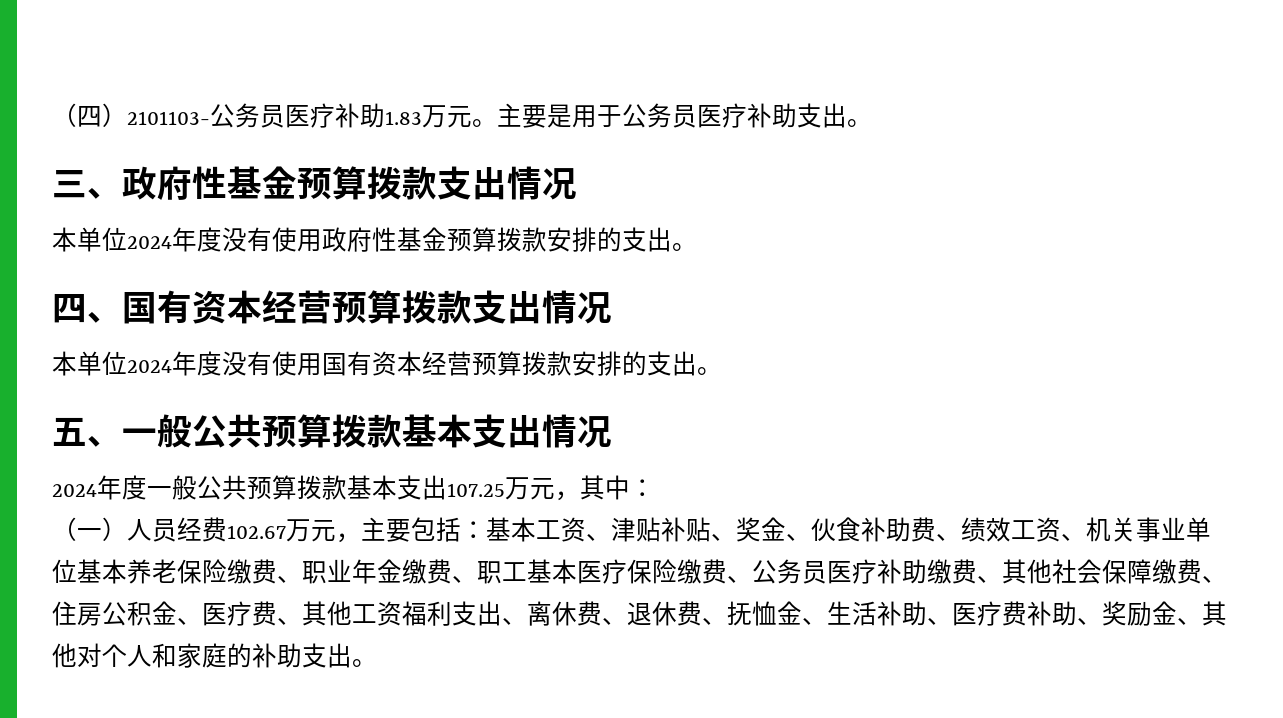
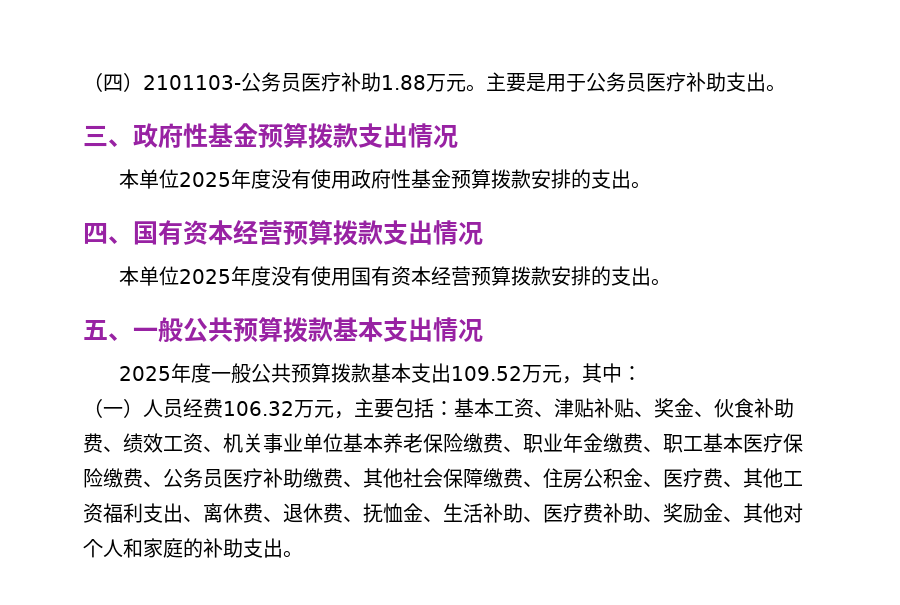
[385,111,422,125] 1.83 -> [381,75,426,90] 1.88
[127,236,172,249] 2024 -> [178,172,231,187] 2025
[127,360,172,373] 2024 -> [178,269,231,284] 2025
[52,484,97,497] 2024 -> [118,366,171,381] 2025
[447,483,505,497] 107.25 -> [450,366,522,381] 109.52
[227,525,286,539] 102.67 -> [223,401,294,416] 106.32

